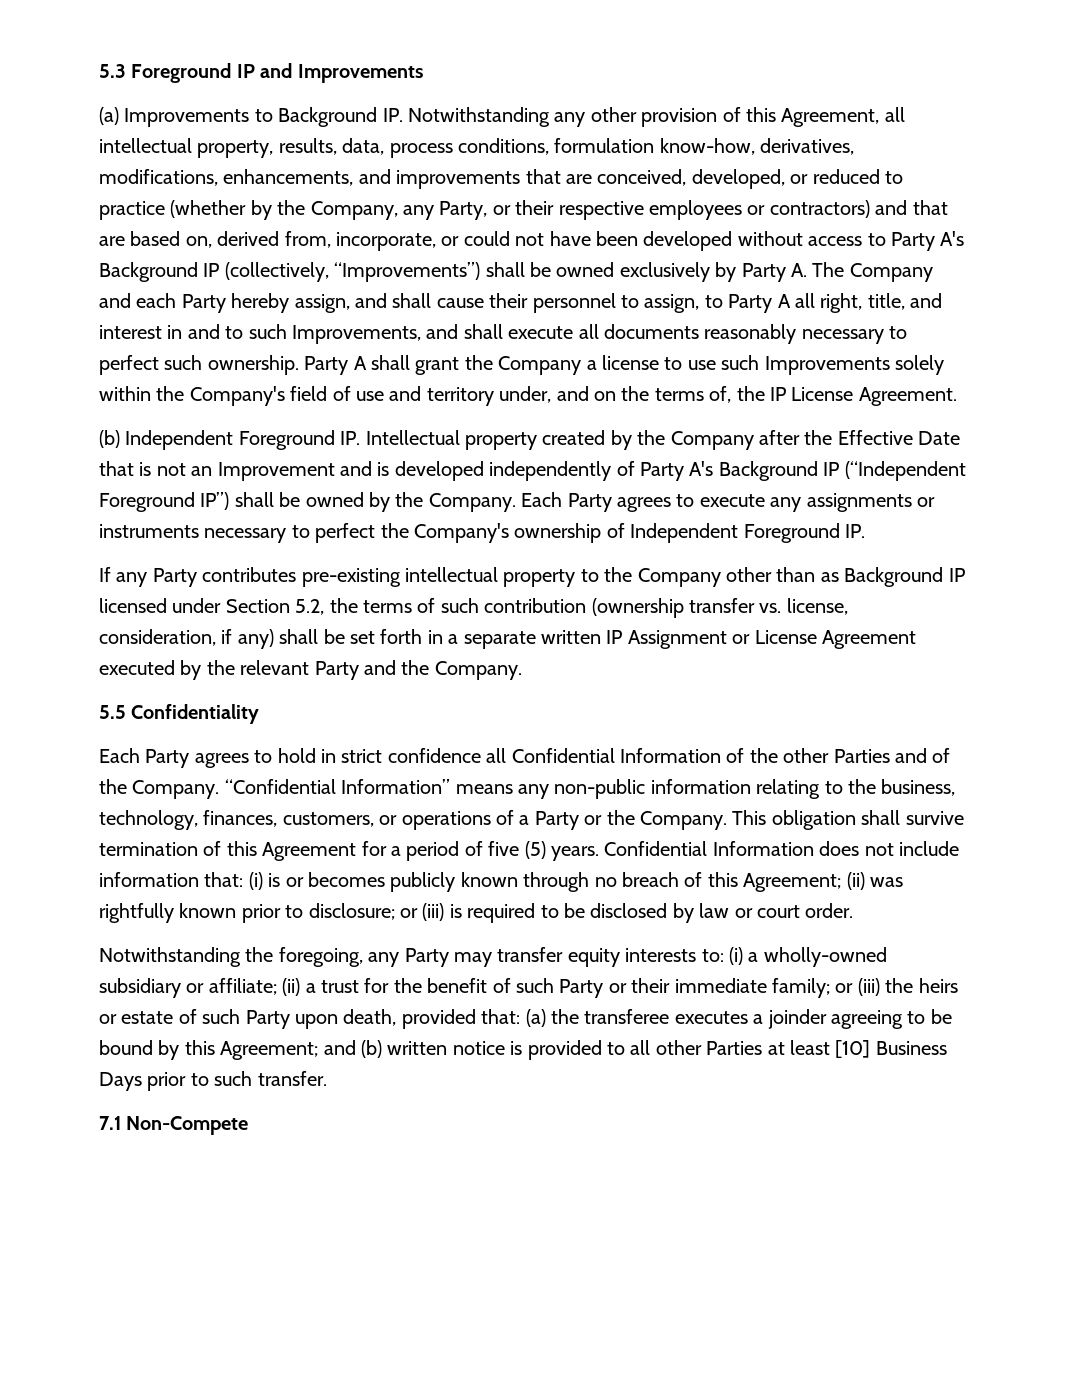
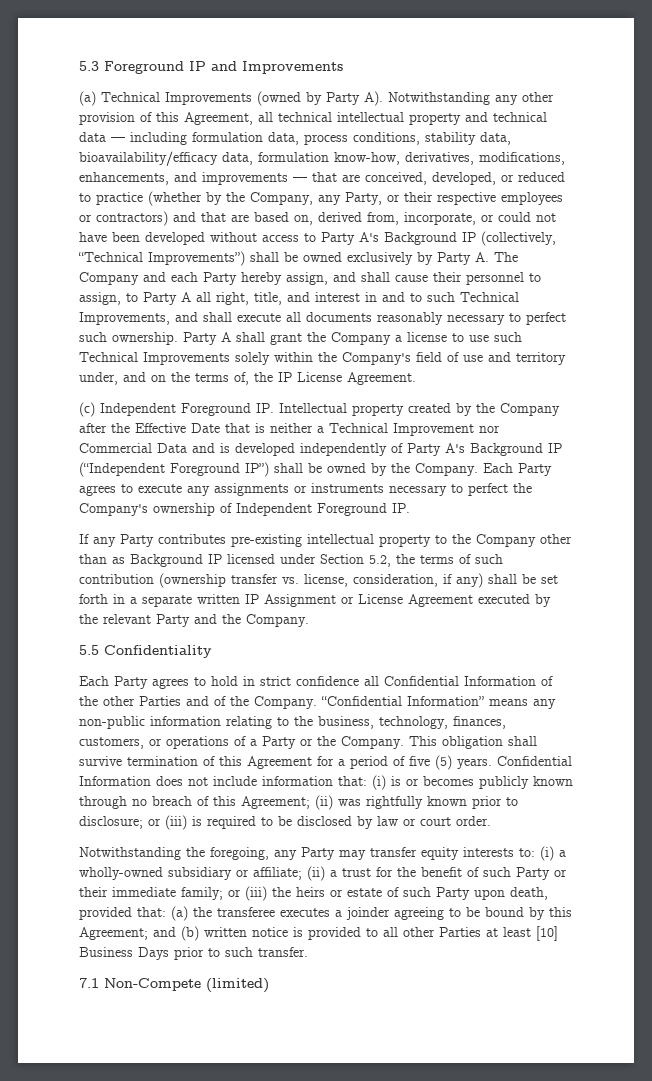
[124,107,403,127] Improvements to Background IP. -> [101,91,383,106] Technical Improvements (owned by Party A).
[99,138,549,158] intellectual property, results, data, process conditions, -> [278,112,547,125] [79,132,511,145] [79,151,253,166] technical intellectual property and technical data — including formulation data, process conditions, stability data, bioavailability/efficacy data,
(521, 179) none -> [293,177,307,182] —
[334,262,481,282] “Improvements”) -> [78,251,245,266] “Technical Improvements”)
(287, 331) none -> [460,292,519,302] Technical
(760, 362) none -> [79,352,138,362] Technical
[99,430,120,448] (b) -> [79,402,95,417] (c)
[156,462,335,481] not an Improvement -> [270,423,500,436] [79,443,187,453] neither a Technical Improvement nor Commercial Data
(249, 1125) none -> [206,978,269,993] (limited)

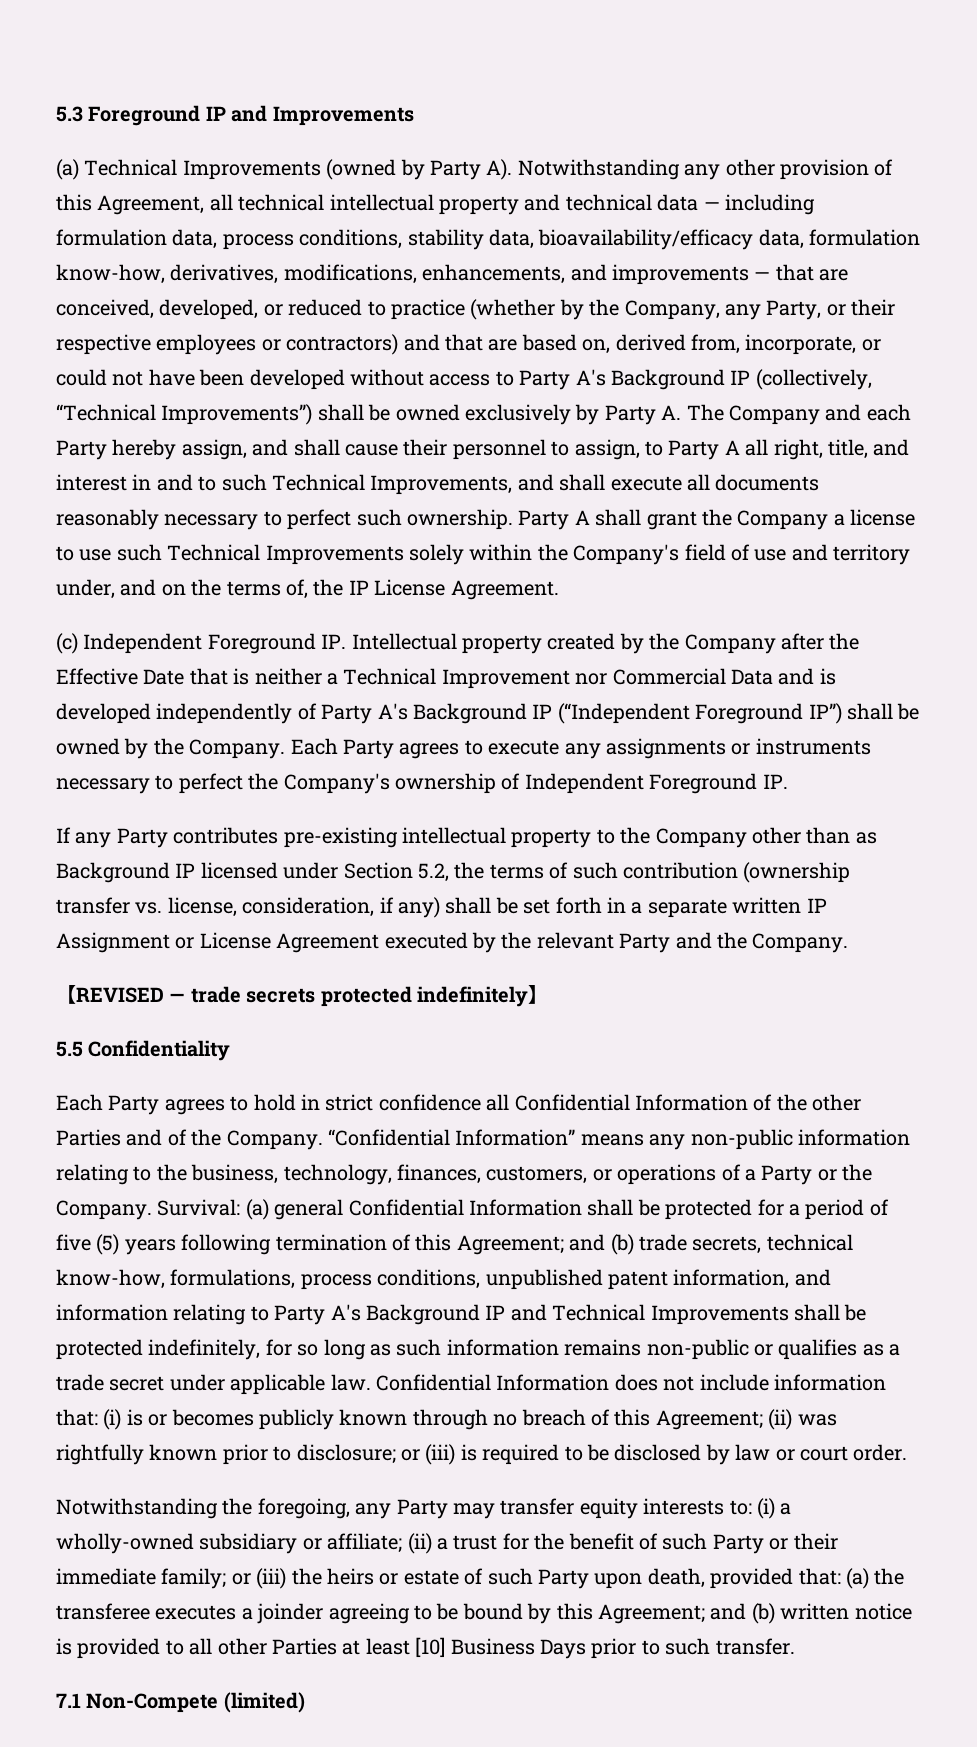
(309, 620) none -> [56,985,548,1007] // 【REVISED — trade secrets protected indefinitely】
[409,736,537,749] [79,756,312,769] This obligation shall survive termination of this Agreement -> [157,1199,753,1220] Survival: (a) general Confidential Information shall be protected
[457,758,492,769] years. -> [124,1234,853,1255] [56,1269,831,1290] [56,1304,867,1325] [56,1339,901,1360] [56,1374,371,1395] years following termination of this Agreement; and (b) trade secrets, technical know-how, formulations, process conditions, unpublished patent information, and information relating to Party A's Background IP and Technical Improvements shall be protected indefinitely, for so long as such information remains non-public or qualifies as a trade secret under applicable law.

